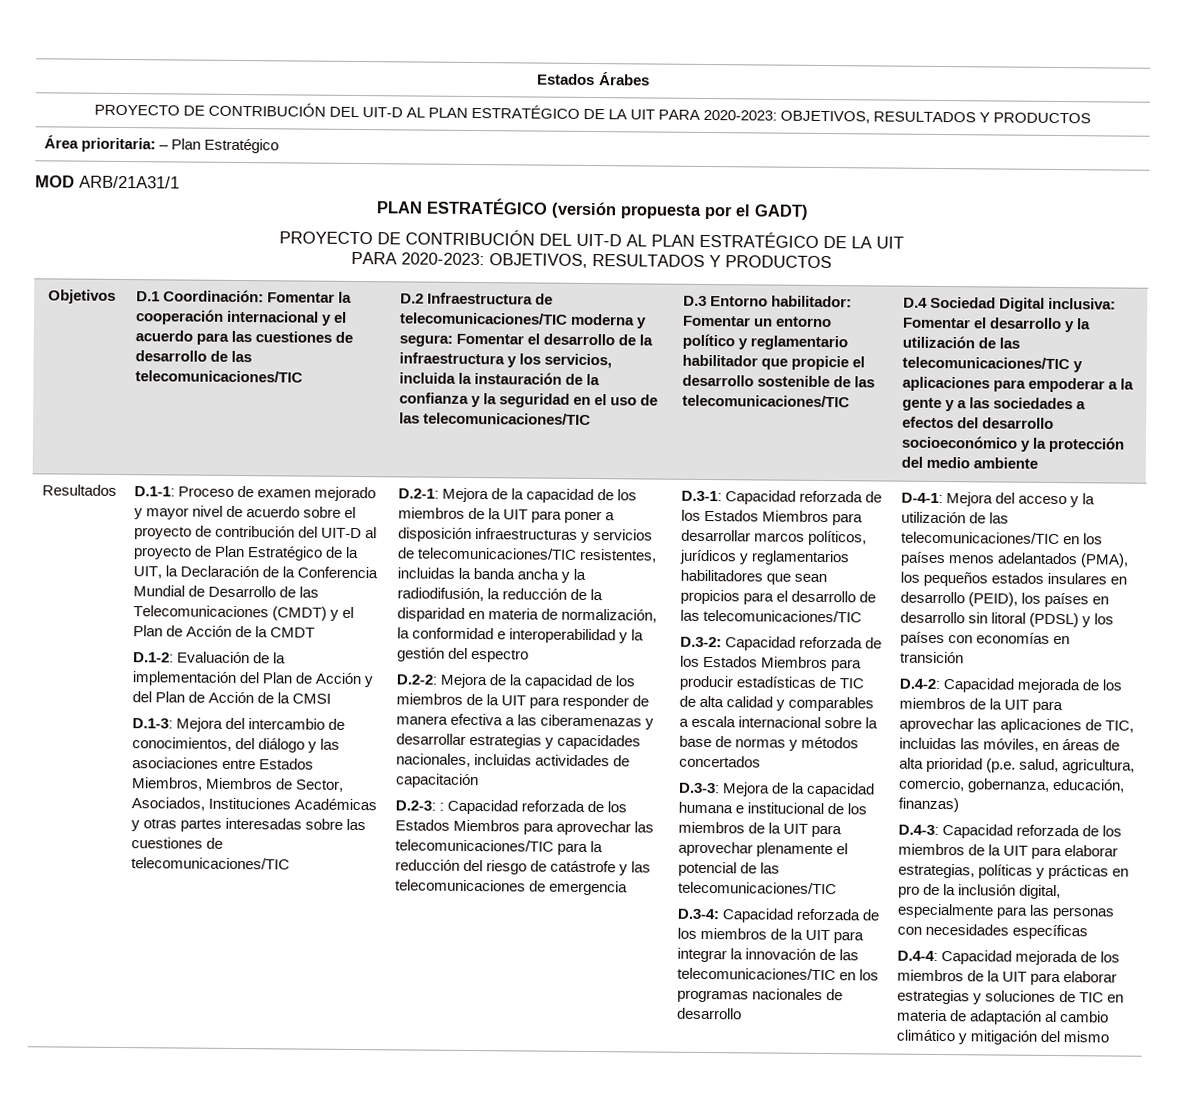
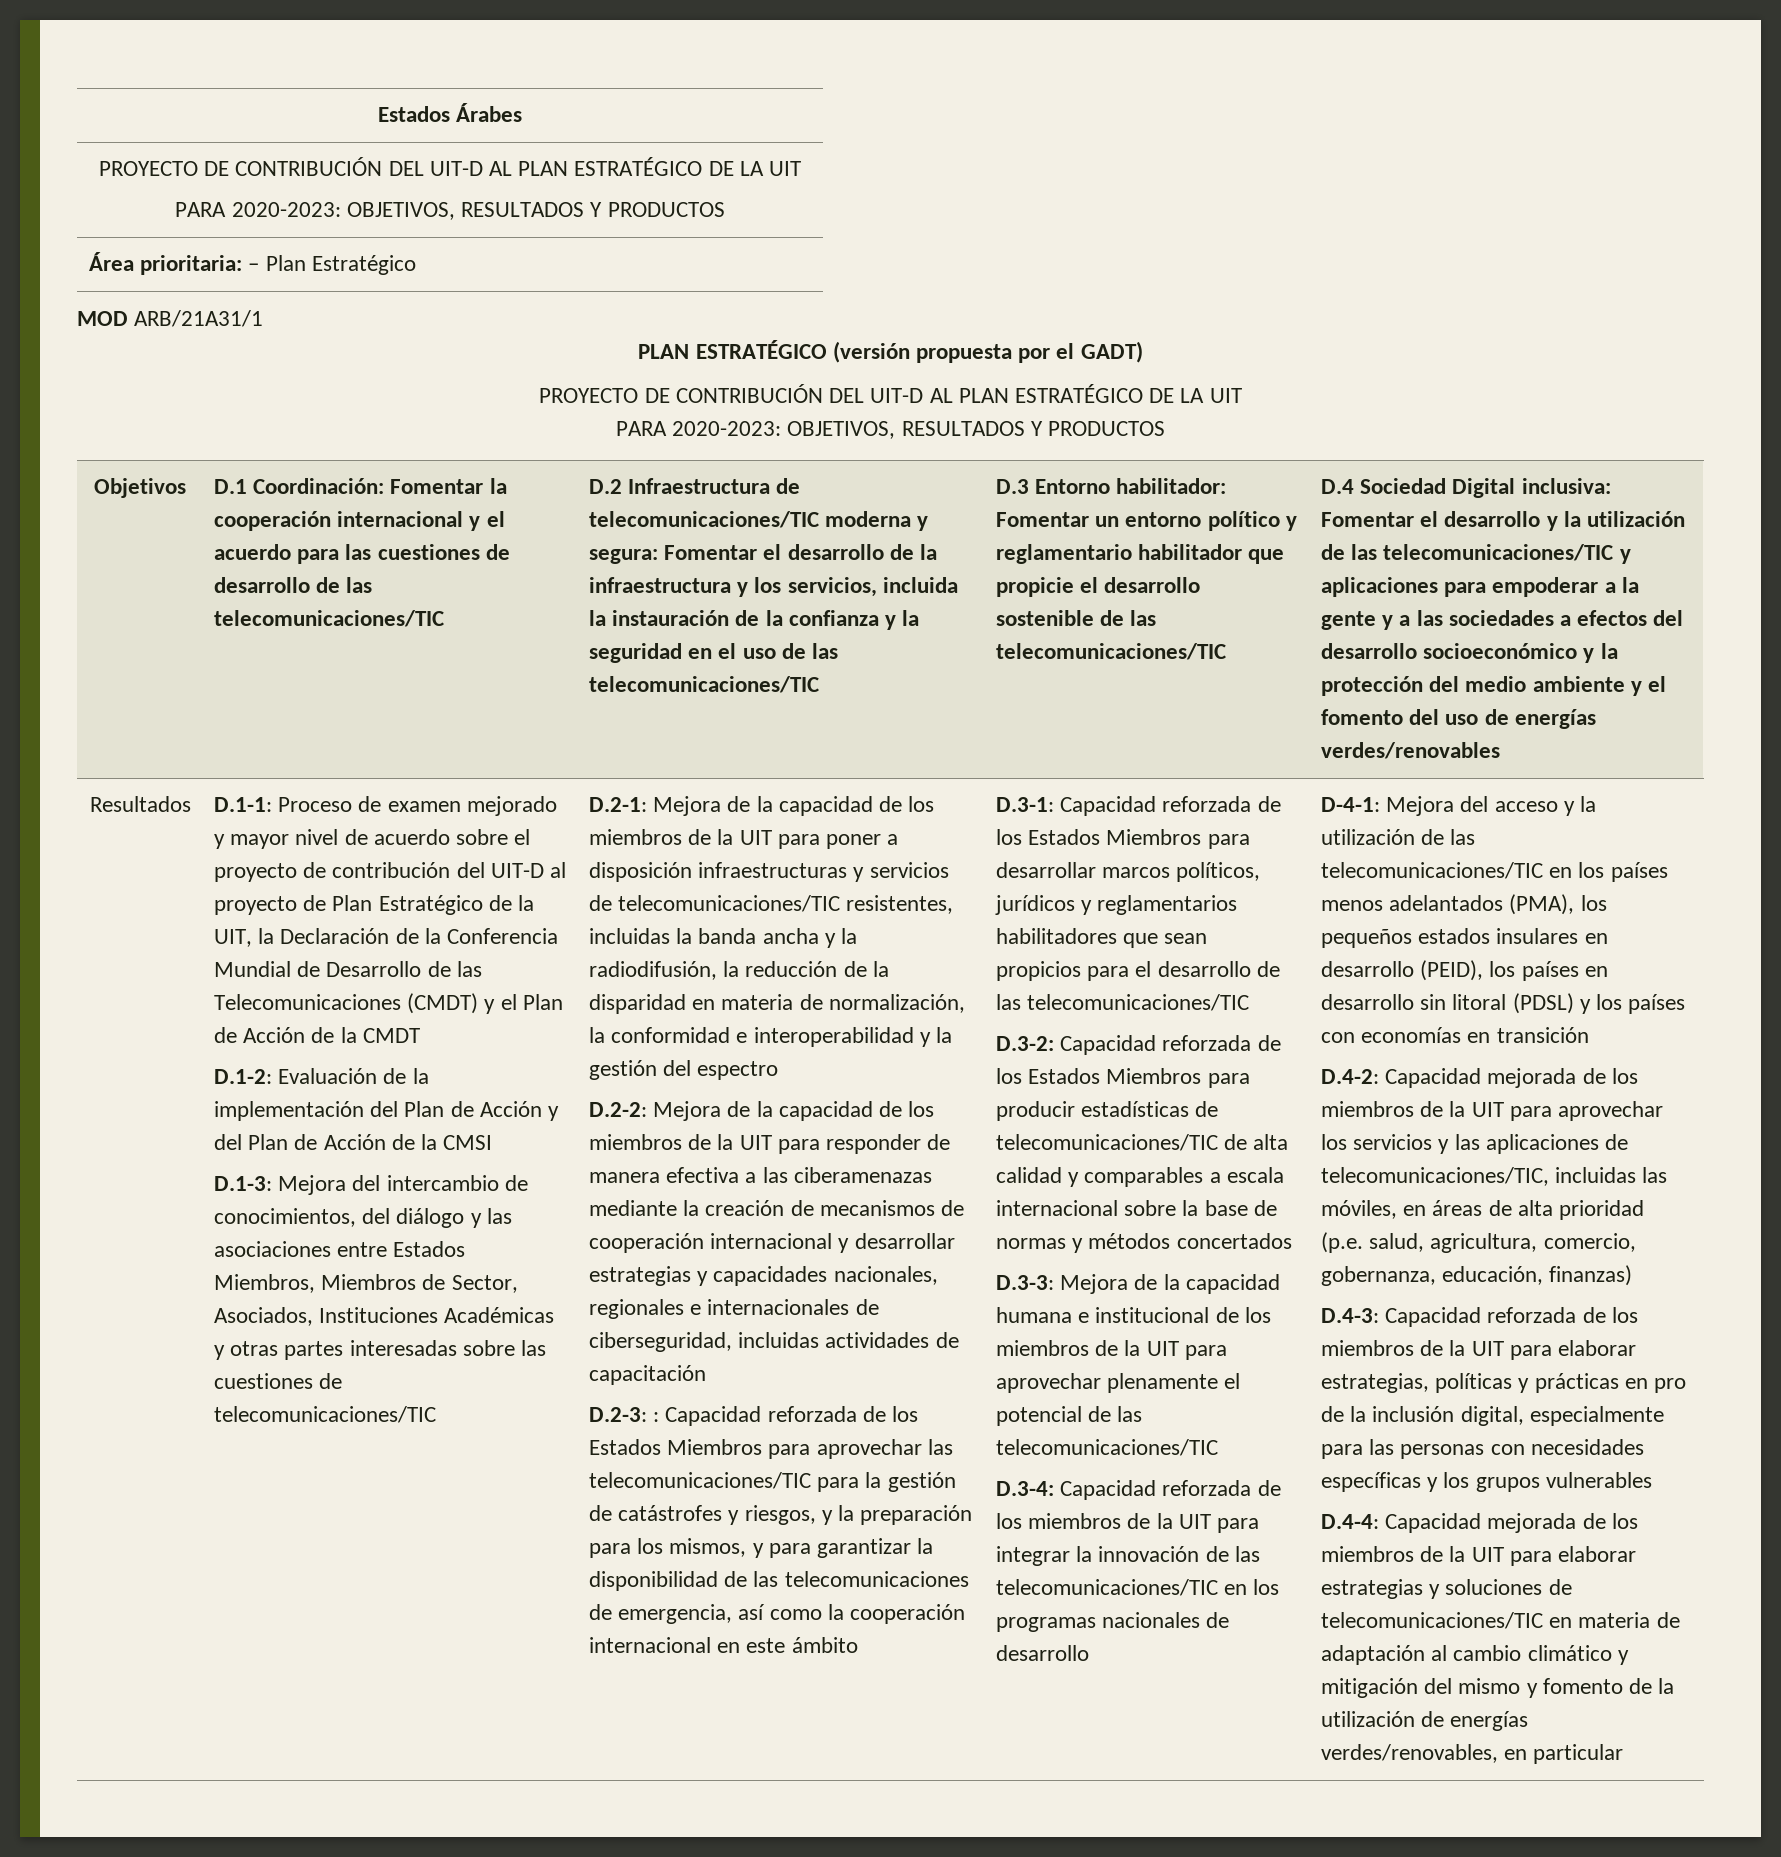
(656, 114) none -> (802, 168) //
(1039, 463) none -> [1630,676,1667,696] [1320,709,1596,729] [1320,742,1500,759] y el fomento del uso de energías verdes/renovables
(643, 720) none -> [588,1200,965,1216] [588,1233,833,1253] mediante la creación de mecanismos de cooperación internacional
(472, 760) none -> [588,1299,879,1319] [588,1332,732,1352] regionales e internacionales de ciberseguridad,
[395,859,652,876] [395,879,629,896] reducción del riesgo de catástrofe y las telecomunicaciones de emergencia -> [887,1472,956,1492] [588,1505,973,1525] [588,1538,934,1558] [588,1571,969,1591] [588,1604,966,1624] [588,1637,858,1653] gestión de catástrofes y riesgos, y la preparación para los mismos, y para garantizar la disponibilidad de las telecomunicaciones de emergencia, así como la cooperación internacional en este ámbito
[839,678,865,689] TIC -> [995,1134,1218,1151] telecomunicaciones/TIC
(975, 725) none -> [1320,1134,1450,1154] los servicios y
[1105,720,1135,733] TIC, -> [1320,1167,1549,1186] telecomunicaciones/TIC,
(1089, 932) none -> [1427,1472,1652,1492] y los grupos vulnerables
[1079,992,1105,1003] TIC -> [1320,1612,1543,1629] telecomunicaciones/TIC
(1110, 1037) none -> [1526,1678,1675,1698] [1320,1711,1529,1731] [1320,1744,1624,1764] y fomento de la utilización de energías verdes/renovables, en particular

